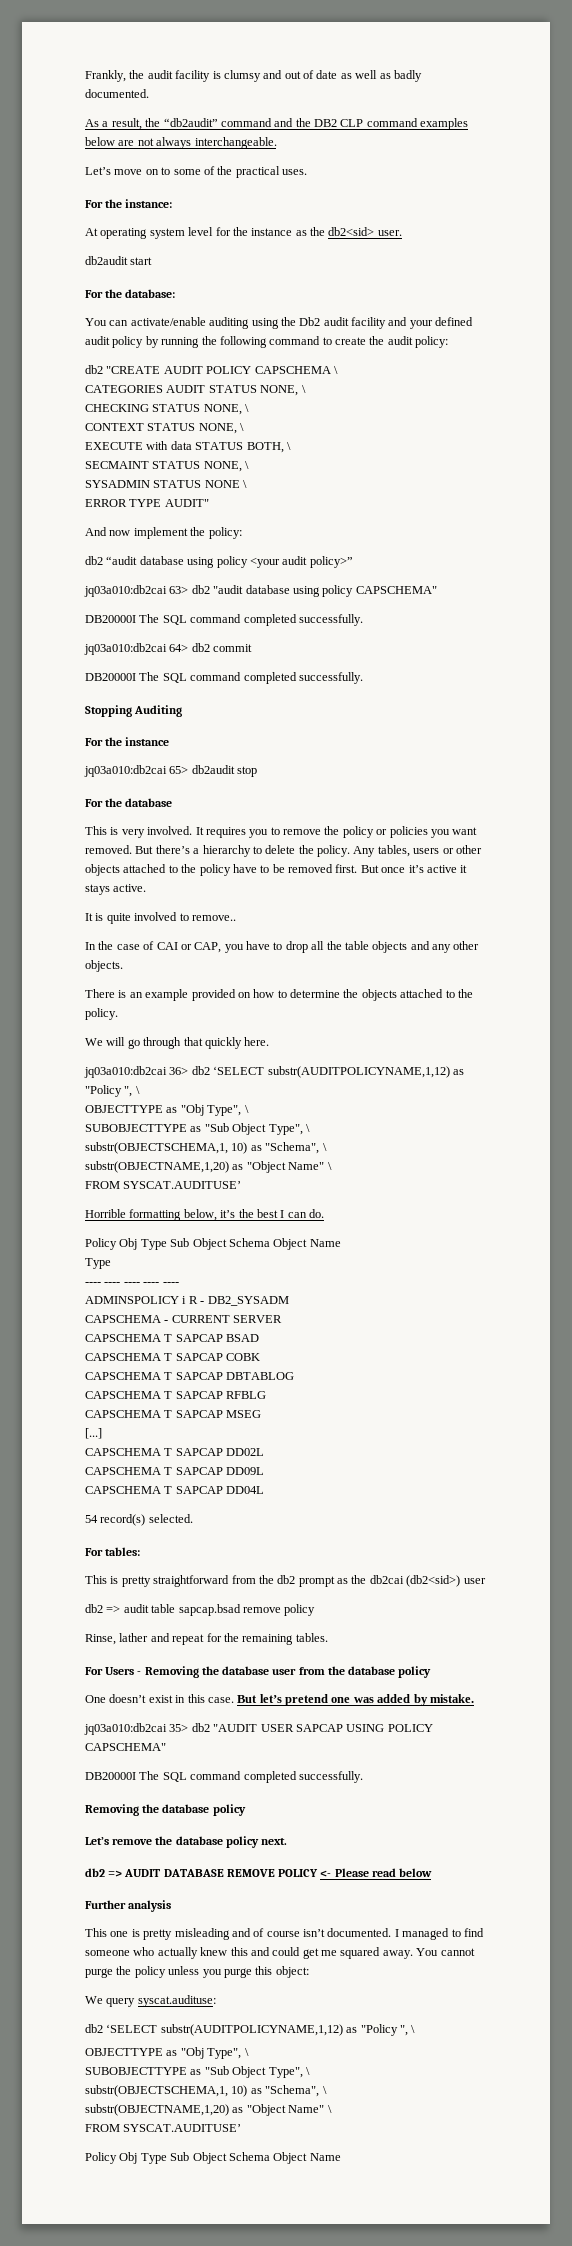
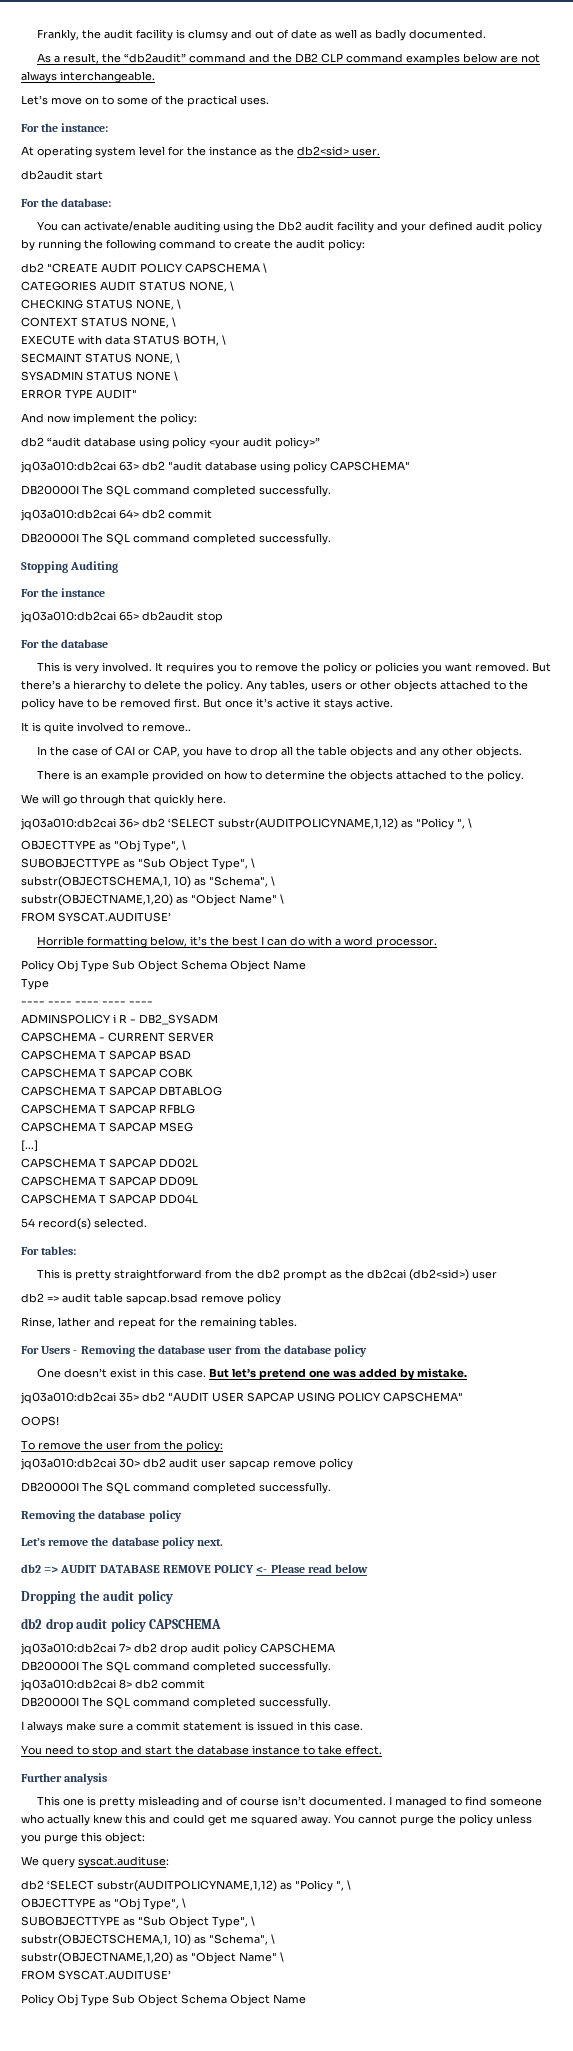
[309,1209,324,1218] do. -> [289,936,437,948] do with a word processor.
(166, 1747) none -> [21,1416,59,1426] [21,1440,223,1452] [20,1458,353,1470] // OOPS! // To remove the user from the policy: // jq03a010:db2cai 30> db2 audit user sapcap remove policy
(433, 1872) none -> [21,1590,173,1604] [21,1618,222,1632] [20,1643,335,1655] [21,1661,331,1673] [20,1679,205,1691] [21,1697,331,1709] [21,1721,363,1733] [21,1745,382,1757] // Dropping the audit policy // db2 drop audit policy CAPSCHEMA // jq03a010:db2cai 7> db2 drop audit policy CAPSCHEMA // DB20000I The SQL command completed successfully. // jq03a010:db2cai 8> db2 commit // DB20000I The SQL command completed successfully. // I always make sure a commit statement is issued in this case. // You need to stop and start the database instance to take effect.

